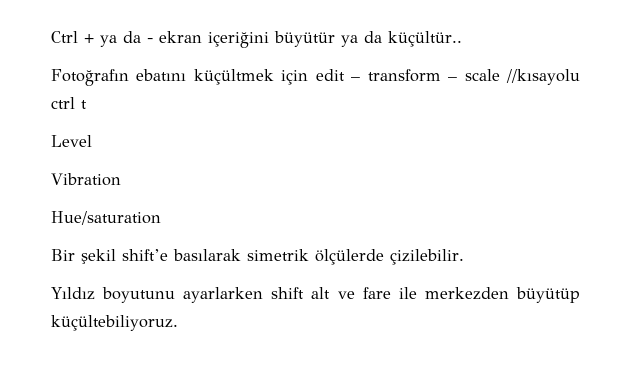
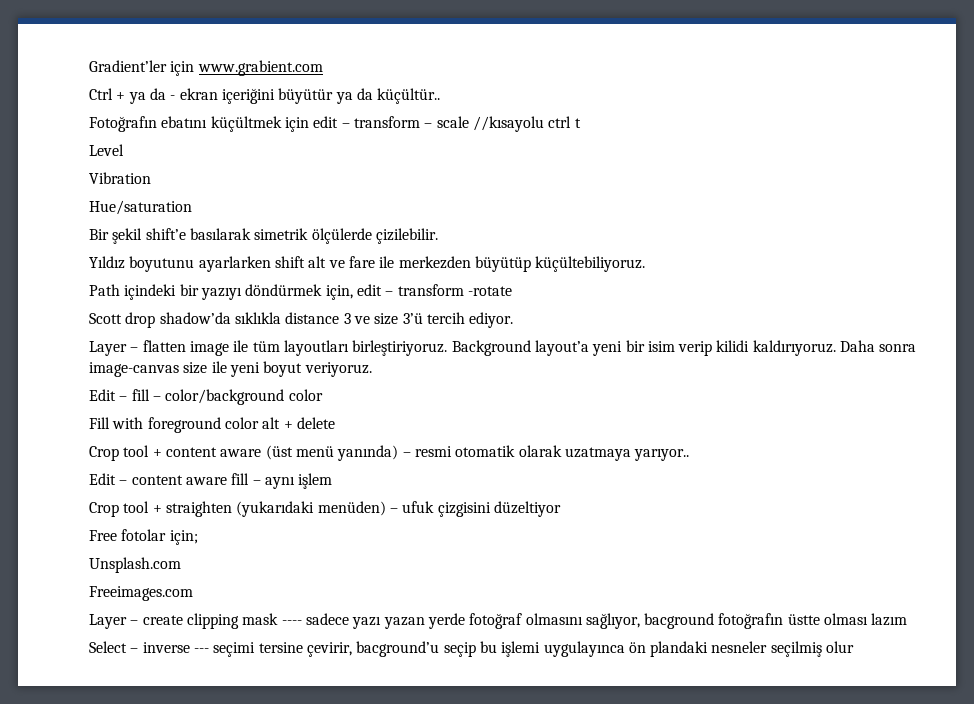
(51, 37) none -> [89,60,323,76] Gradient’ler için www.grabient.com //
(178, 323) none -> [89,284,512,300] [89,312,514,328] [89,340,917,356] [89,361,372,377] [89,389,323,405] [89,417,335,433] [89,445,690,461] [89,473,333,489] [89,501,561,517] [89,529,198,545] [89,557,181,573] [89,586,193,601] [89,613,908,629] [89,641,855,657] // Path içindeki bir yazıyı döndürmek için, edit – transform -rotate // Scott drop shadow’da sıklıkla distance 3 ve size 3’ü tercih ediyor. // Layer – flatten image ile tüm layoutları birleştiriyoruz. Background layout’a yeni bir isim verip kilidi kaldırıyoruz. Daha sonra image-canvas size ile yeni boyut veriyoruz. // Edit – fill – color/background color // Fill with foreground color alt + delete // Crop tool + content aware (üst menü yanında) – resmi otomatik olarak uzatmaya yarıyor.. // Edit – content aware fill – aynı işlem // Crop tool + straighten (yukarıdaki menüden) – ufuk çizgisini düzeltiyor // Free fotolar için; // Unsplash.com // Freeimages.com // Layer – create clipping mask ---- sadece yazı yazan yerde fotoğraf olmasını sağlıyor, bacground fotoğrafın üstte olması lazım // Select – inverse --- seçimi tersine çevirir, bacground’u seçip bu işlemi uygulayınca ön plandaki nesneler seçilmiş olur

